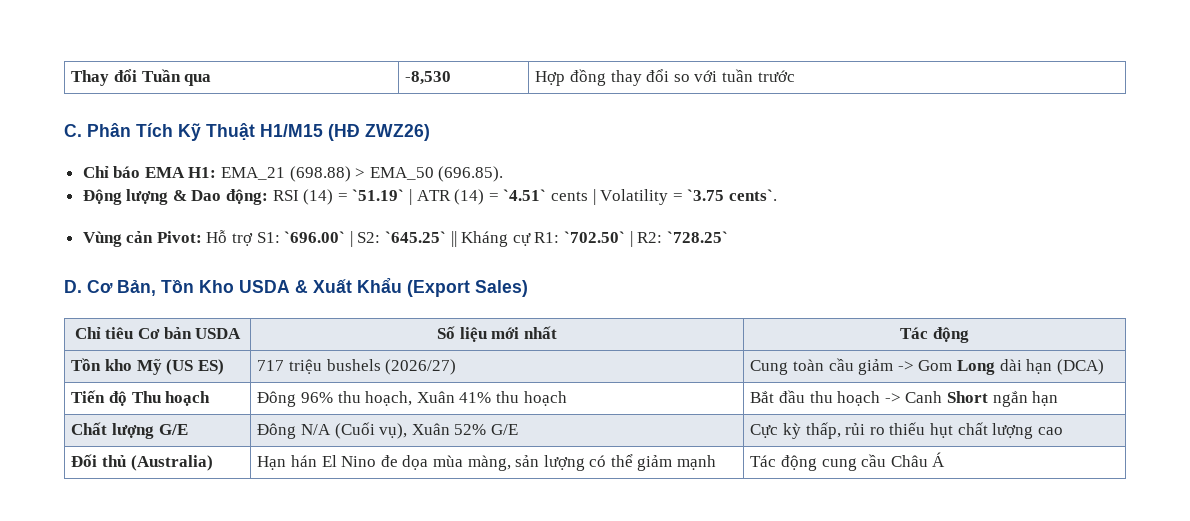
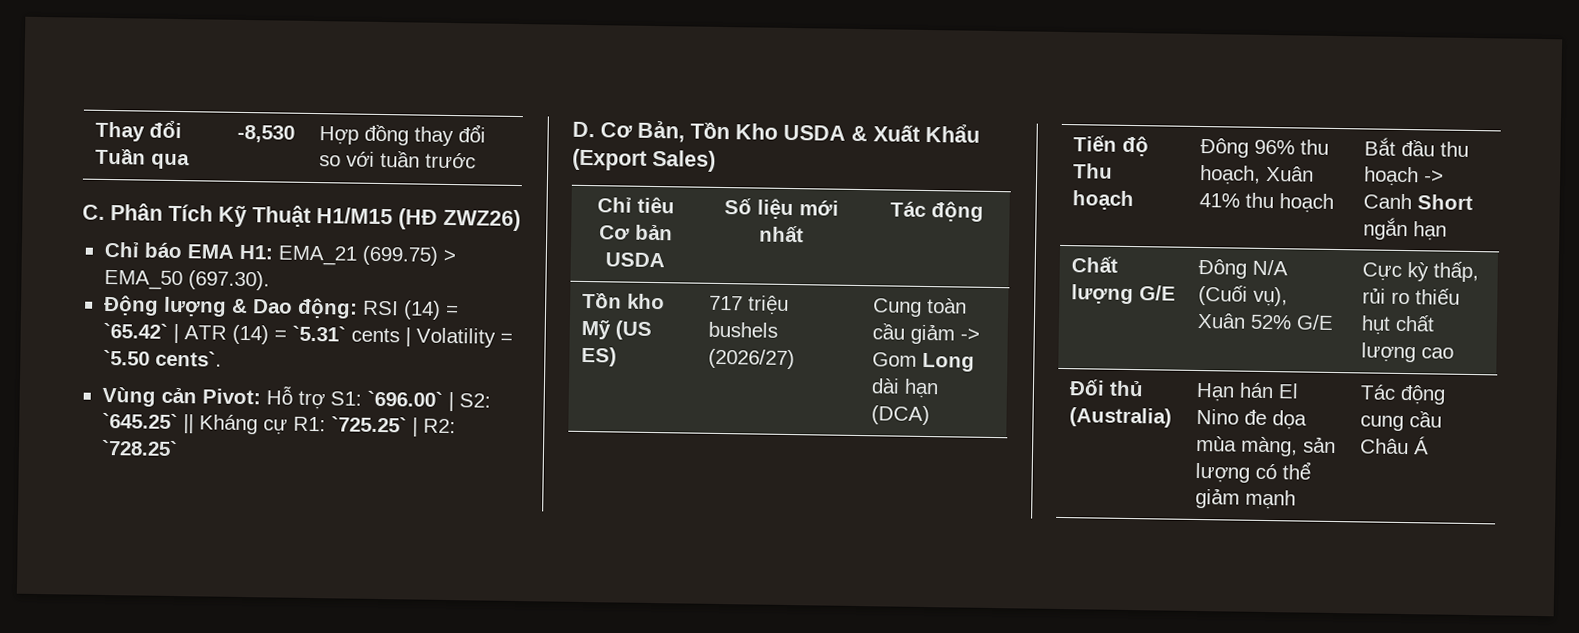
[289,166,351,182] (698.88) -> [361,245,438,266] (699.75)
[438,166,504,182] (696.85). -> [187,270,270,291] (697.30).
[352,189,405,201] `51.19` -> [102,322,168,339] `65.42`
[503,189,547,201] `4.51` -> [291,325,346,342] `5.31`
[687,189,725,201] `3.75 -> [102,349,150,366] `5.50
[563,231,625,243] `702.50` -> [330,416,407,433] `725.25`

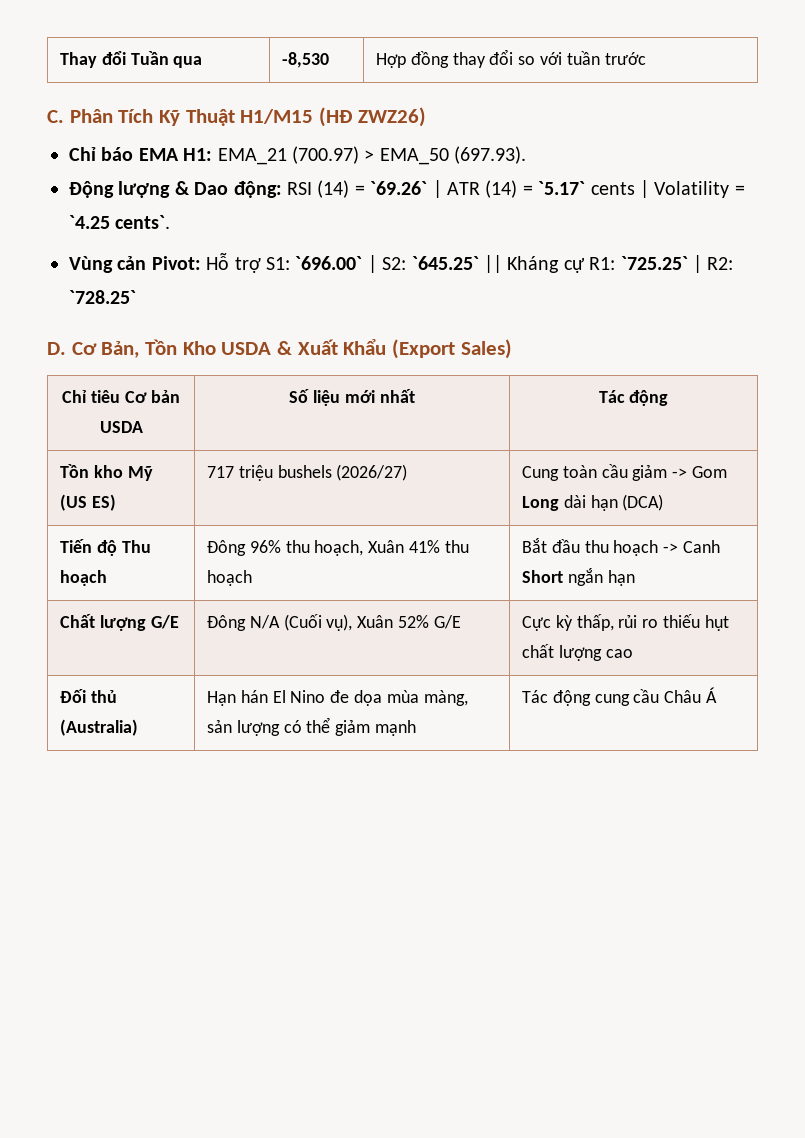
[361,245,438,266] (699.75) -> [292,146,359,164] (700.97)
[187,270,270,291] (697.30). -> [454,146,527,164] (697.93).
[102,322,168,339] `65.42` -> [370,181,428,195] `69.26`
[291,325,346,342] `5.31` -> [538,181,586,195] `5.17`
[102,349,150,366] `5.50 -> [69,215,110,229] `4.25

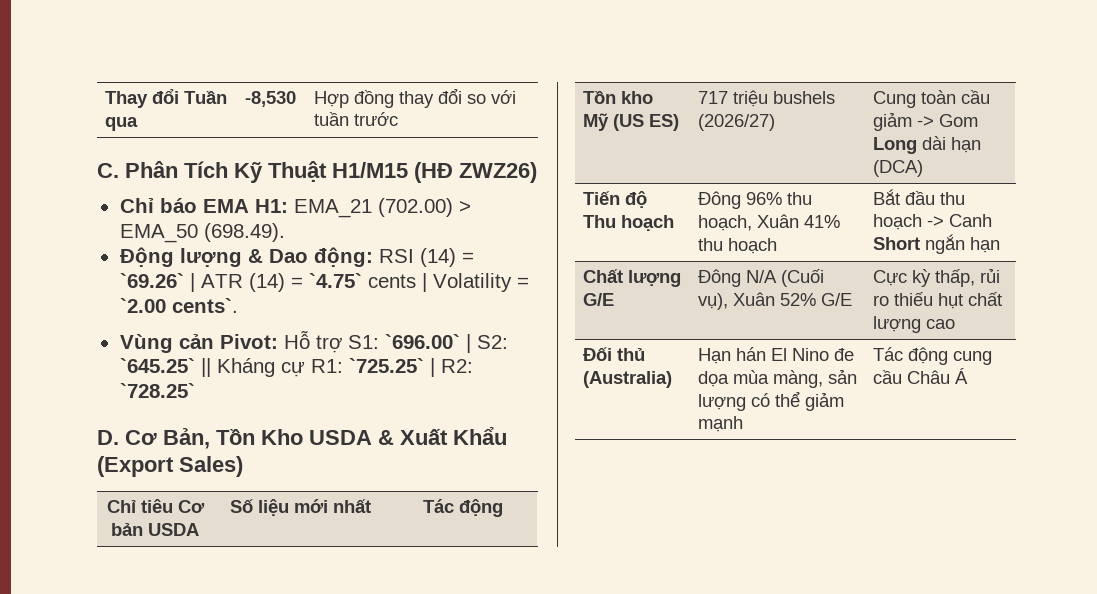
[292,146,359,164] (700.97) -> [377,198,453,217] (702.00)
[454,146,527,164] (697.93). -> [203,223,285,242] (698.49).
[538,181,586,195] `5.17` -> [308,273,362,288] `4.75`
[69,215,110,229] `4.25 -> [119,298,166,313] `2.00

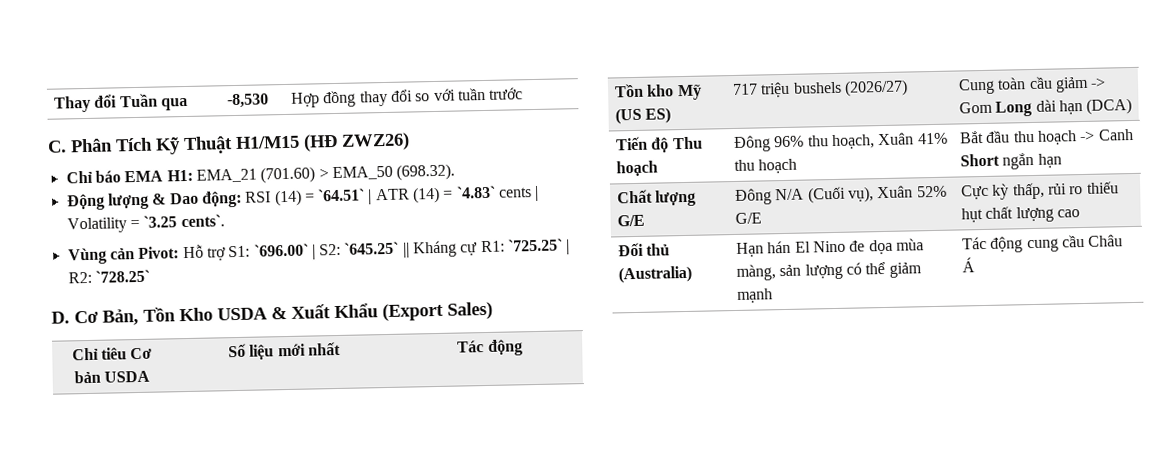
[377,198,453,217] (702.00) -> [260,166,316,184] (701.60)
[203,223,285,242] (698.49). -> [396,163,456,181] (698.32).
[119,273,184,288] `69.26` -> [317,188,366,202] `64.51`
[308,273,362,288] `4.75` -> [455,185,496,199] `4.83`
[119,298,166,313] `2.00 -> [143,215,178,228] `3.25

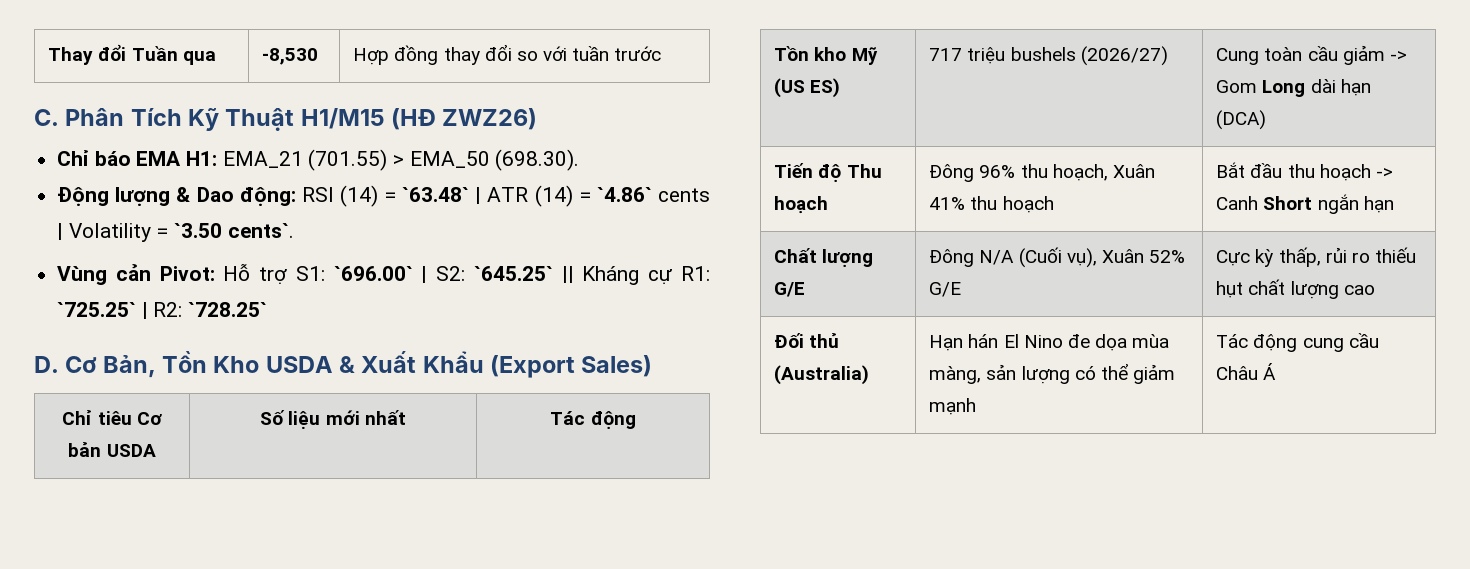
[260,166,316,184] (701.60) -> [308,149,388,171] (701.55)
[396,163,456,181] (698.32). -> [495,149,580,171] (698.30).
[317,188,366,202] `64.51` -> [402,187,470,202] `63.48`
[455,185,496,199] `4.83` -> [596,187,652,202] `4.86`
[143,215,178,228] `3.25 -> [174,223,223,238] `3.50

